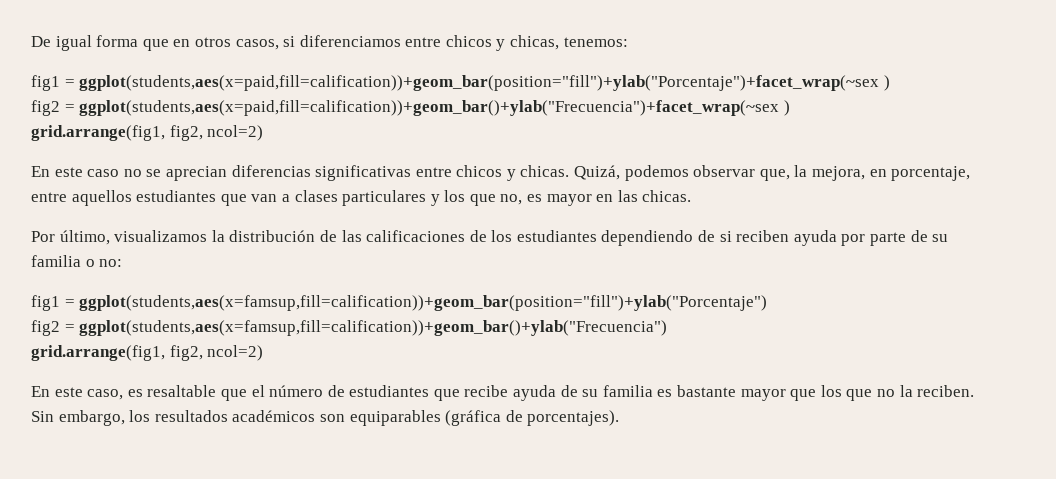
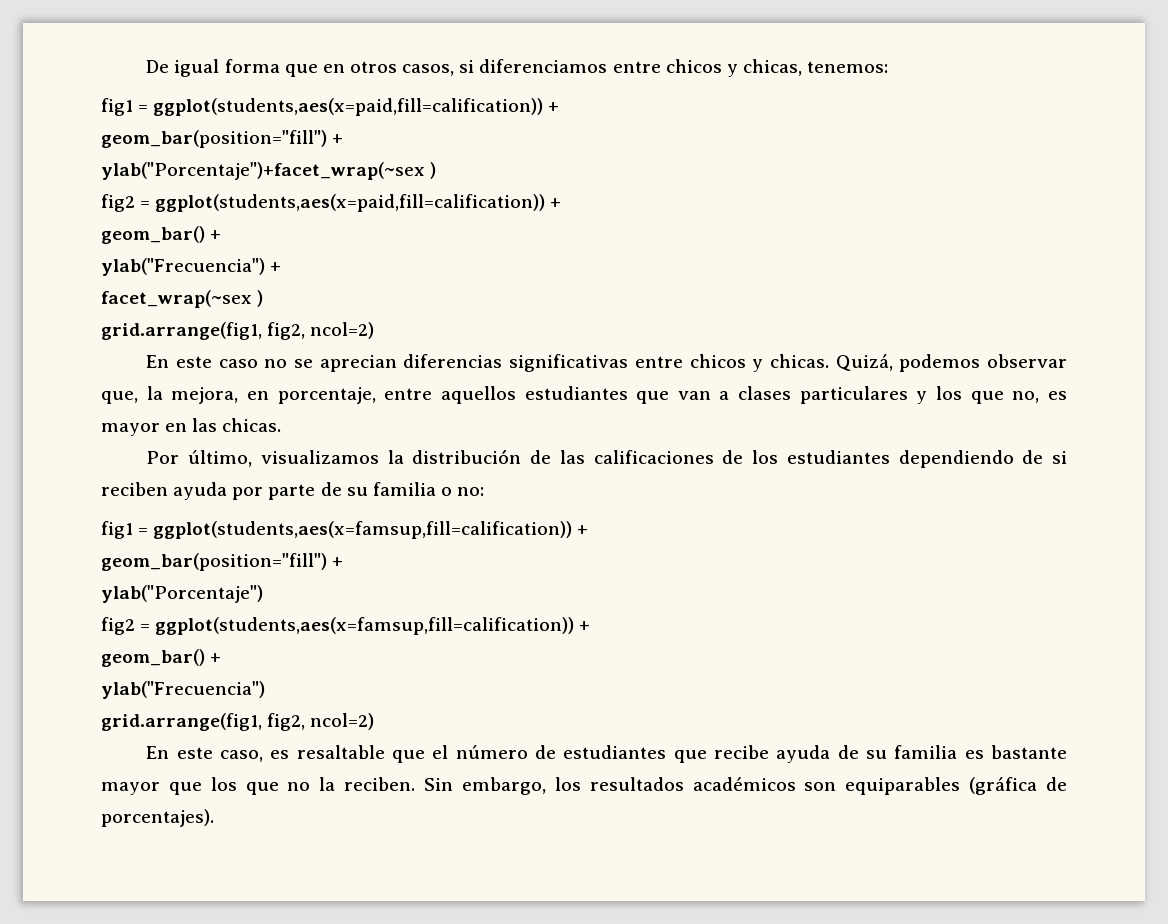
[79,75,890,91] [31,100,780,116] ggplot(students,aes(x=paid,fill=calification))+geom_bar(position="fill")+ylab("Porcentaje")+facet_wrap(~sex ) // fig2 = ggplot(students,aes(x=paid,fill=calification))+geom_bar()+ylab("Frecuencia")+facet_wrap(~sex -> [153,98,560,116] [101,130,344,148] [101,162,437,180] [101,194,562,212] [101,226,222,244] [101,258,282,276] [101,290,252,308] ggplot(students,aes(x=paid,fill=calification)) + // geom_bar(position="fill") + // ylab("Porcentaje")+facet_wrap(~sex ) // fig2 = ggplot(students,aes(x=paid,fill=calification)) + // geom_bar() + // ylab("Frecuencia") + // facet_wrap(~sex
[79,295,768,311] [31,320,668,336] ggplot(students,aes(x=famsup,fill=calification))+geom_bar(position="fill")+ylab("Porcentaje") // fig2 = ggplot(students,aes(x=famsup,fill=calification))+geom_bar()+ylab("Frecuencia") -> [153,521,589,539] [101,553,344,571] [101,585,263,603] [101,617,591,635] [101,649,222,667] [101,681,265,699] ggplot(students,aes(x=famsup,fill=calification)) + // geom_bar(position="fill") + // ylab("Porcentaje") // fig2 = ggplot(students,aes(x=famsup,fill=calification)) + // geom_bar() + // ylab("Frecuencia")

